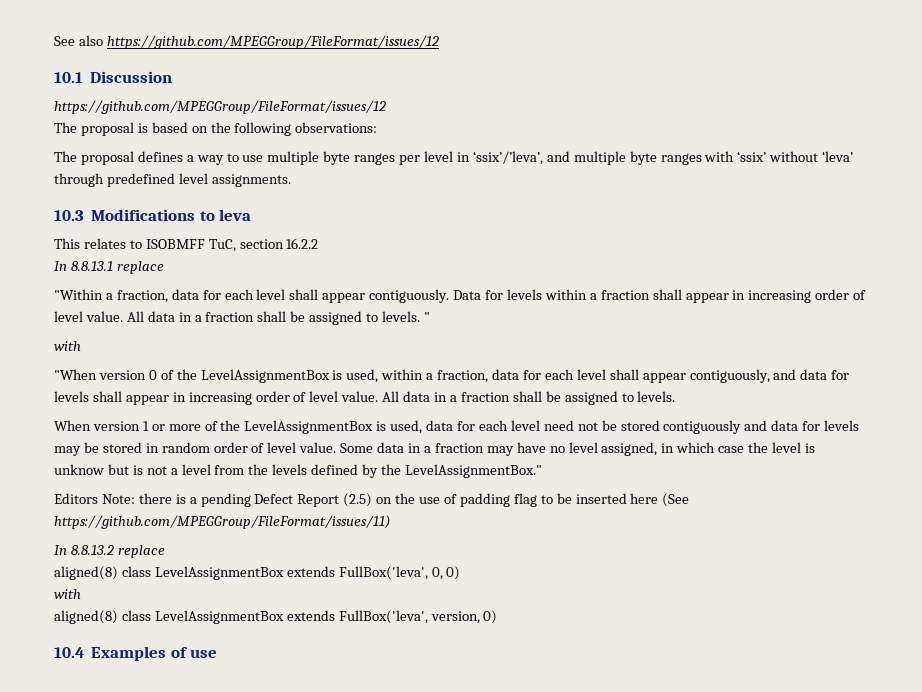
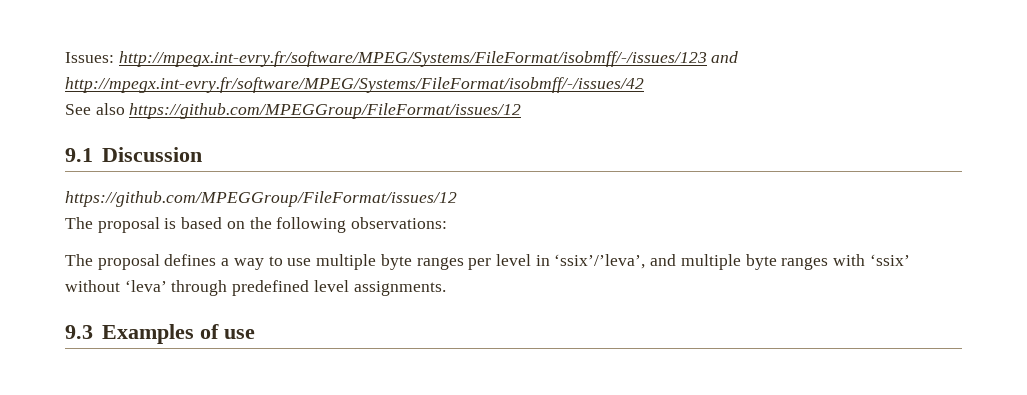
(54, 41) none -> [65,51,739,67] [65,77,644,93] Issues: http://mpegx.int-evry.fr/software/MPEG/Systems/FileFormat/isobmff/-/issues/123 and http://mpegx.int-evry.fr/software/MPEG/Systems/FileFormat/isobmff/-/issues/42 //
[54,72,83,83] 10.1 -> [65,148,93,162] 9.1
[54,209,252,221] [54,238,319,252] [54,261,164,274] [54,289,867,303] [54,311,430,325] [54,341,81,351] [54,369,850,383] [54,391,676,405] [54,420,860,434] [54,442,815,456] [54,464,542,478] [54,493,690,507] [54,515,391,529] [54,545,165,558] [54,566,461,580] [54,589,81,599] [54,610,498,624] [54,647,84,658] 10.3 Modifications to leva // This relates to ISOBMFF TuC, section 16.2.2 // In 8.8.13.1 replace // "Within a fraction, data for each level shall appear contiguously. Data for levels within a fraction shall appear in increasing order of level value. All data in a fraction shall be assigned to levels. " // with // "When version 0 of the LevelAssignmentBox is used, within a fraction, data for each level shall appear contiguously, and data for levels shall appear in increasing order of level value. All data in a fraction shall be assigned to levels. // When version 1 or more of the LevelAssignmentBox is used, data for each level need not be stored contiguously and data for levels may be stored in random order of level value. Some data in a fraction may have no level assigned, in which case the level is unknow but is not a level from the levels defined by the LevelAssignmentBox." // Editors Note: there is a pending Defect Report (2.5) on the use of padding flag to be inserted here (See https://github.com/MPEGGroup/FileFormat/issues/11) // In 8.8.13.2 replace // aligned(8) class LevelAssignmentBox extends FullBox('leva', 0, 0) // with // aligned(8) class LevelAssignmentBox extends FullBox('leva', version, 0) // 10.4 -> [65,325,93,339] 9.3

